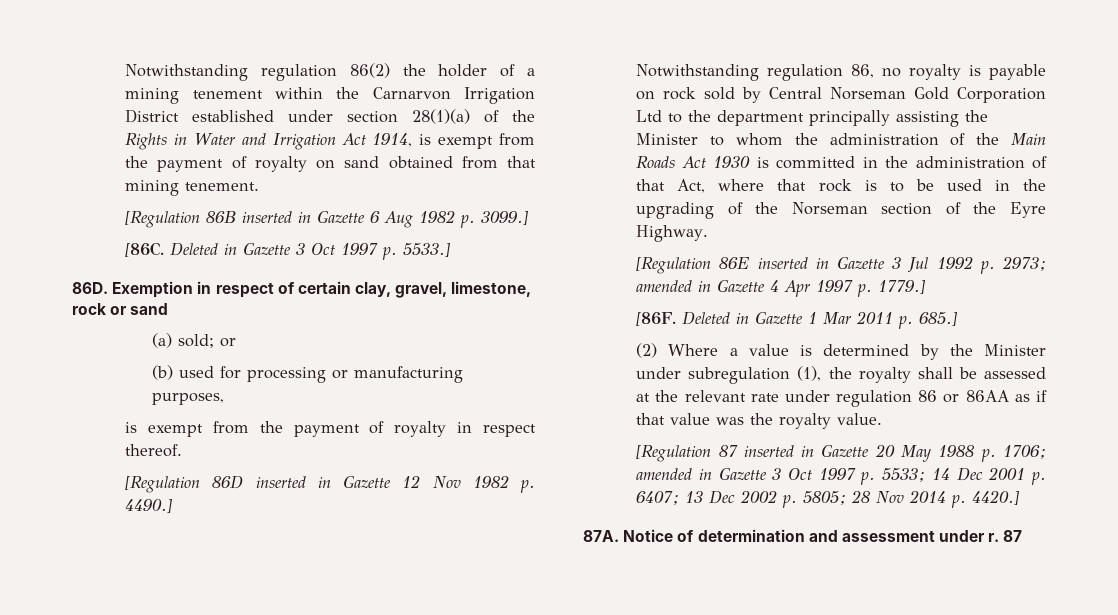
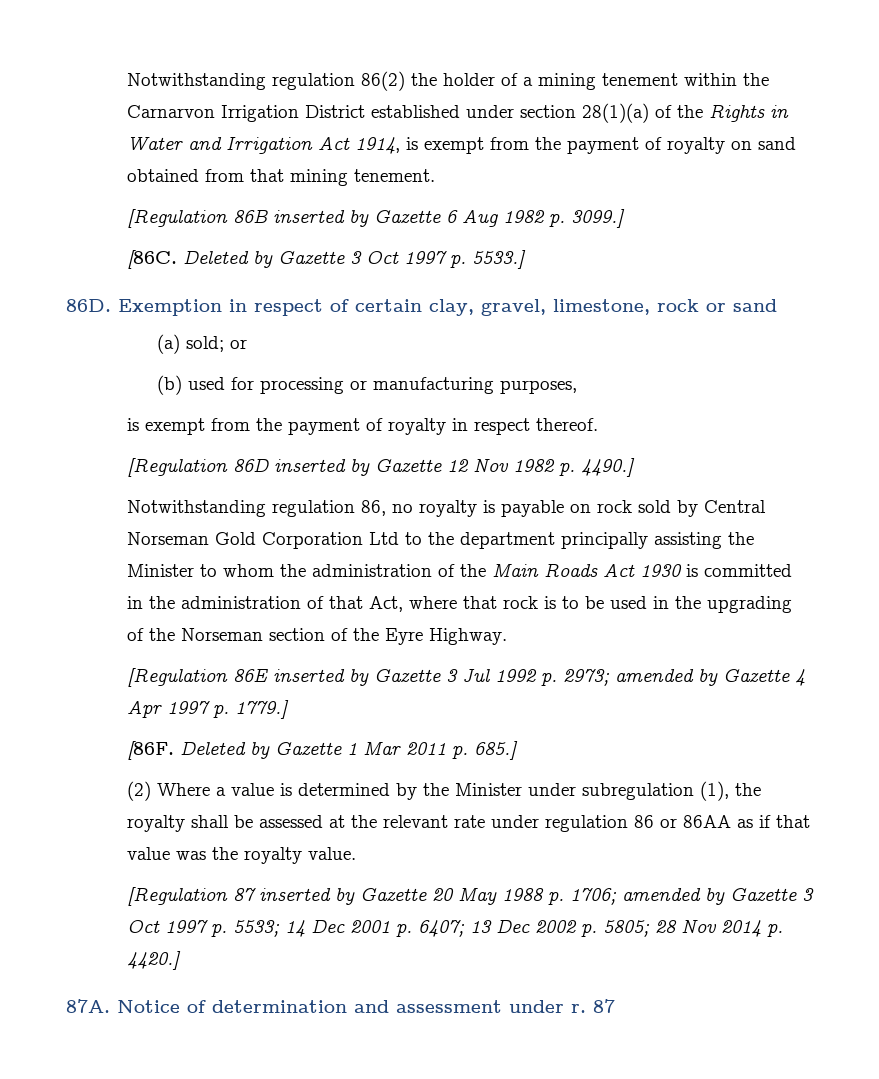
[298,212,312,223] in -> [348,210,369,227] by
[224,244,238,255] in -> [252,251,273,268] by
[317,477,331,488] in -> [349,459,370,476] by
[815,258,829,269] in -> [348,669,369,686] by
[698,281,712,292] in -> [697,669,718,686] by
[736,313,750,324] in -> [249,742,270,759] by
[801,446,815,457] in -> [334,888,355,905] by
[698,469,712,480] in -> [704,888,725,905] by

